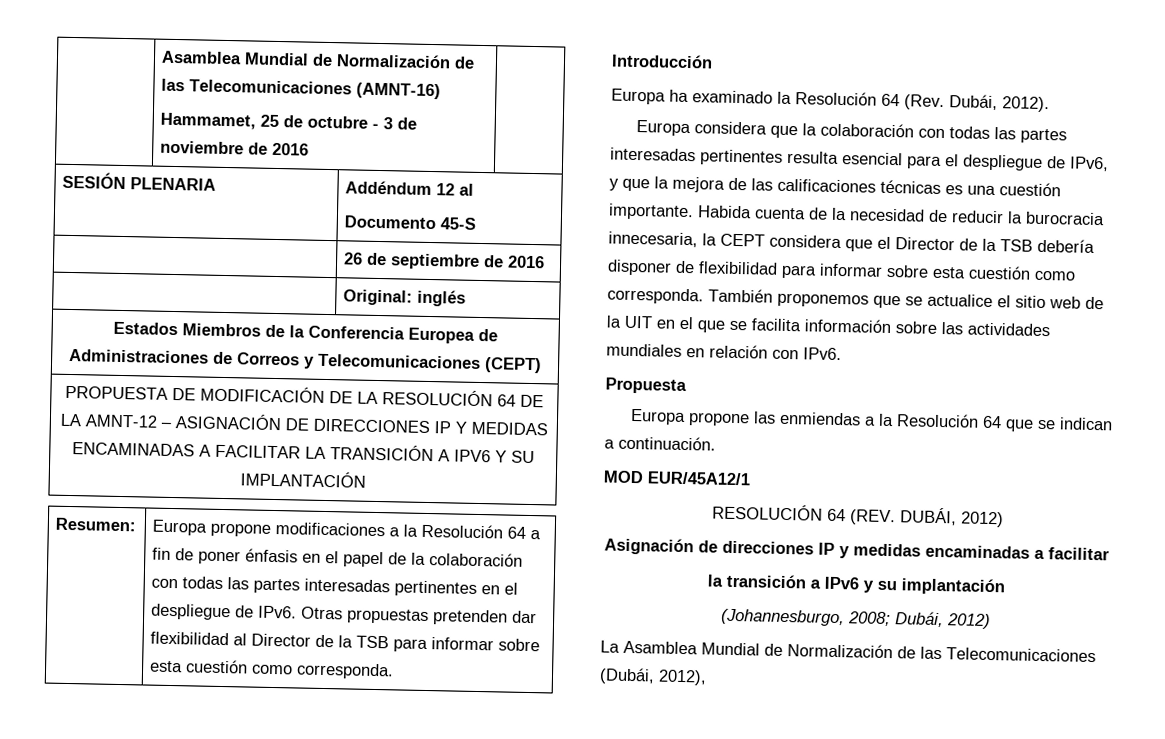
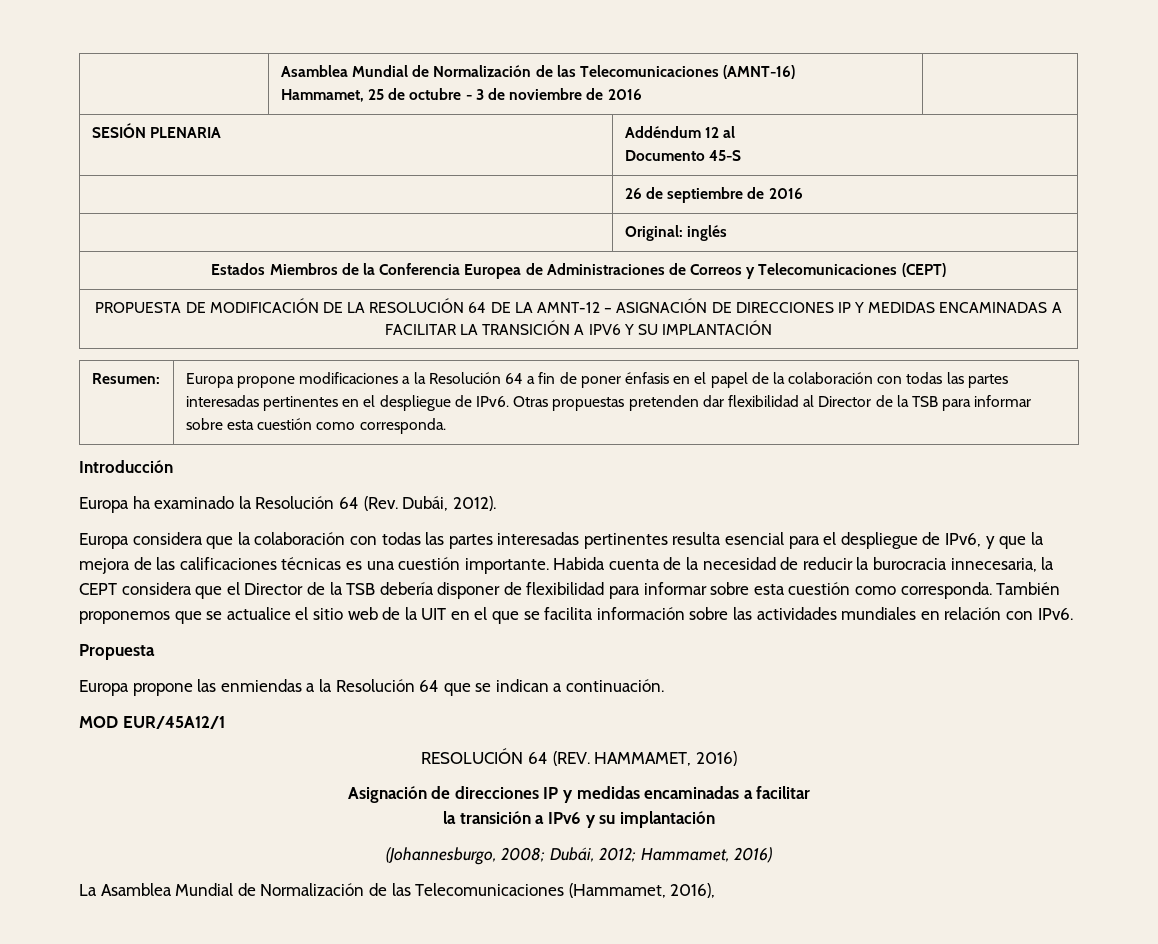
[899,507,1004,528] DUBÁI, 2012) -> [594,751,737,766] HAMMAMET, 2016)
[946,613,991,630] 2012) -> [599,847,773,863] 2012; Hammamet, 2016)
[599,667,707,686] (Dubái, 2012), -> [568,883,716,898] (Hammamet, 2016),

